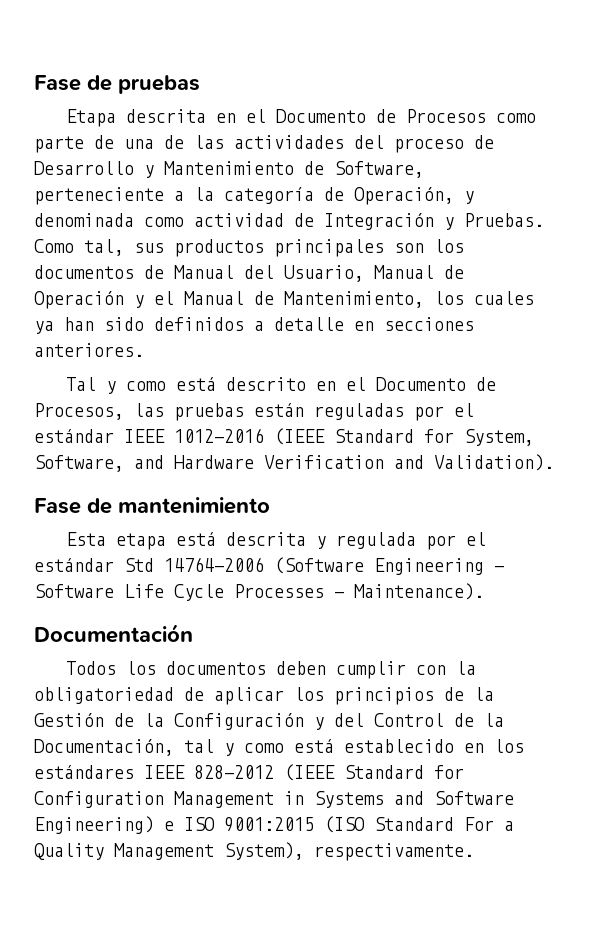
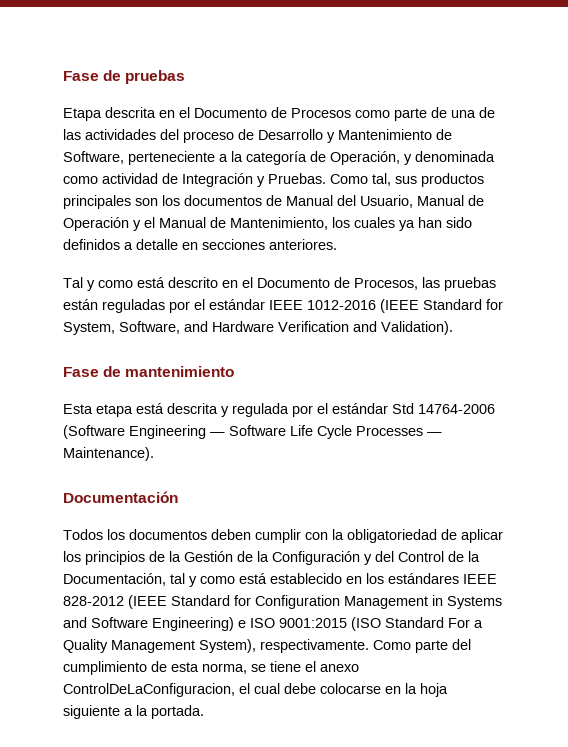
(474, 852) none -> [373,639,471,653] [63,661,359,675] [63,683,448,697] [63,705,204,719] Como parte del cumplimiento de esta norma, se tiene el anexo ControlDeLaConfiguracion, el cual debe colocarse en la hoja siguiente a la portada.

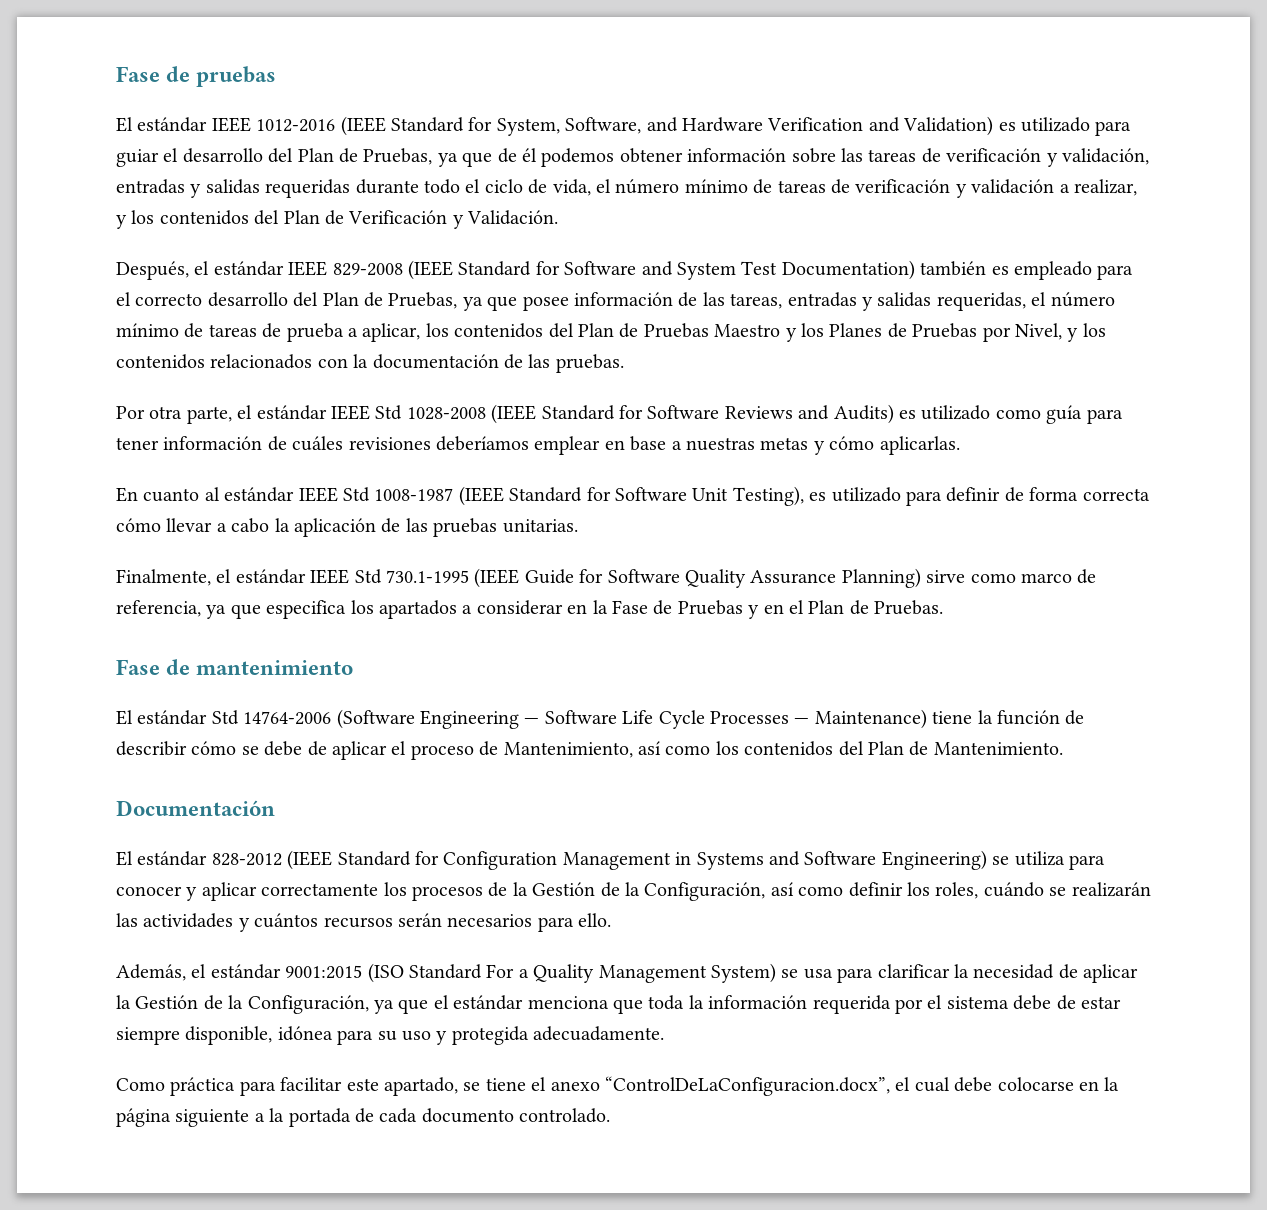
[63,107,495,121] [63,129,452,143] [63,151,495,165] [63,173,484,187] [63,195,484,209] [63,217,472,231] [63,239,337,250] [63,277,496,291] [63,299,205,313] Etapa descrita en el Documento de Procesos como parte de una de las actividades del proceso de Desarrollo y Mantenimiento de Software, perteneciente a la categoría de Operación, y denominada como actividad de Integración y Pruebas. Como tal, sus productos principales son los documentos de Manual del Usuario, Manual de Operación y el Manual de Mantenimiento, los cuales ya han sido definidos a detalle en secciones anteriores. // Tal y como está descrito en el Documento de Procesos, las pruebas están reguladas por el -> [116,117,133,132] El
[381,321,453,335] [63,366,235,377] [63,403,328,417] Validation). // Fase de mantenimiento // Esta etapa está descrita y regulada por el -> [903,116,1132,136] [116,148,1149,167] [116,179,1137,198] [116,210,559,229] [116,260,1134,280] [116,292,1115,311] [116,323,1106,342] [116,354,624,373] [116,404,1123,424] [116,436,960,455] [116,486,1150,506] [116,518,578,537] [116,568,1097,588] [116,600,944,619] [116,659,354,675] [116,710,133,725] Validation) es utilizado para guiar el desarrollo del Plan de Pruebas, ya que de él podemos obtener información sobre las tareas de verificación y validación, entradas y salidas requeridas durante todo el ciclo de vida, el número mínimo de tareas de verificación y validación a realizar, y los contenidos del Plan de Verificación y Validación. // Después, el estándar IEEE 829-2008 (IEEE Standard for Software and System Test Documentation) también es empleado para el correcto desarrollo del Plan de Pruebas, ya que posee información de las tareas, entradas y salidas requeridas, el número mínimo de tareas de prueba a aplicar, los contenidos del Plan de Pruebas Maestro y los Planes de Pruebas por Nivel, y los contenidos relacionados con la documentación de las pruebas. // Por otra parte, el estándar IEEE Std 1028-2008 (IEEE Standard for Software Reviews and Audits) es utilizado como guía para tener información de cuáles revisiones deberíamos emplear en base a nuestras metas y cómo aplicarlas. // En cuanto al estándar IEEE Std 1008-1987 (IEEE Standard for Software Unit Testing), es utilizado para definir de forma correcta cómo llevar a cabo la aplicación de las pruebas unitarias. // Finalmente, el estándar IEEE Std 730.1-1995 (IEEE Guide for Software Quality Assurance Planning) sirve como marco de referencia, ya que especifica los apartados a considerar en la Fase de Pruebas y en el Plan de Pruebas. // Fase de mantenimiento // El
[63,447,154,461] [63,491,178,503] [63,529,503,543] [63,551,480,565] [63,573,497,587] Maintenance). // Documentación // Todos los documentos deben cumplir con la obligatoriedad de aplicar los principios de la Gestión de la Configuración y del Control de la Documentación, tal y como está establecido en los estándares IEEE -> [814,709,1085,729] [116,741,1063,760] [116,800,275,816] [116,851,208,866] Maintenance) tiene la función de describir cómo se debe de aplicar el proceso de Mantenimiento, así como los contenidos del Plan de Mantenimiento. // Documentación // El estándar
[238,618,275,628] e ISO -> [992,851,1105,870] [116,882,1151,901] [116,913,612,932] [116,964,281,981] se utiliza para conocer y aplicar correctamente los procesos de la Gestión de la Configuración, así como definir los roles, cuándo se realizarán las actividades y cuántos recursos serán necesarios para ello. // Además, el estándar
[199,639,471,653] [63,661,247,675] System), respectivamente. Como parte del cumplimiento de esta norma, -> [710,963,1139,983] [116,995,1121,1014] [116,1026,665,1045] [116,1077,458,1096] System) se usa para clarificar la necesidad de aplicar la Gestión de la Configuración, ya que el estándar menciona que toda la información requerida por el sistema debe de estar siempre disponible, idónea para su uso y protegida adecuadamente. // Como práctica para facilitar este apartado,
[63,683,235,697] ControlDeLaConfiguracion, -> [604,1076,890,1096] “ControlDeLaConfiguracion.docx”,
[420,683,448,697] hoja -> [116,1108,171,1127] página
[151,705,204,719] portada. -> [288,1108,611,1127] portada de cada documento controlado.

